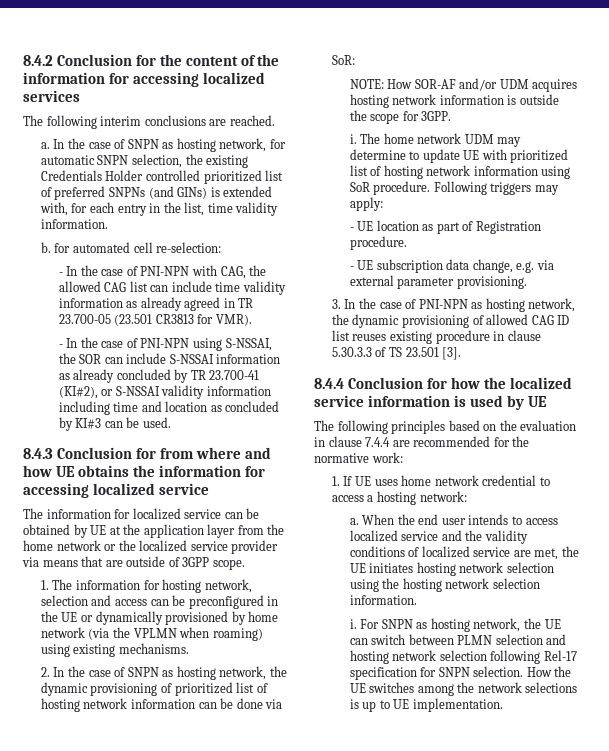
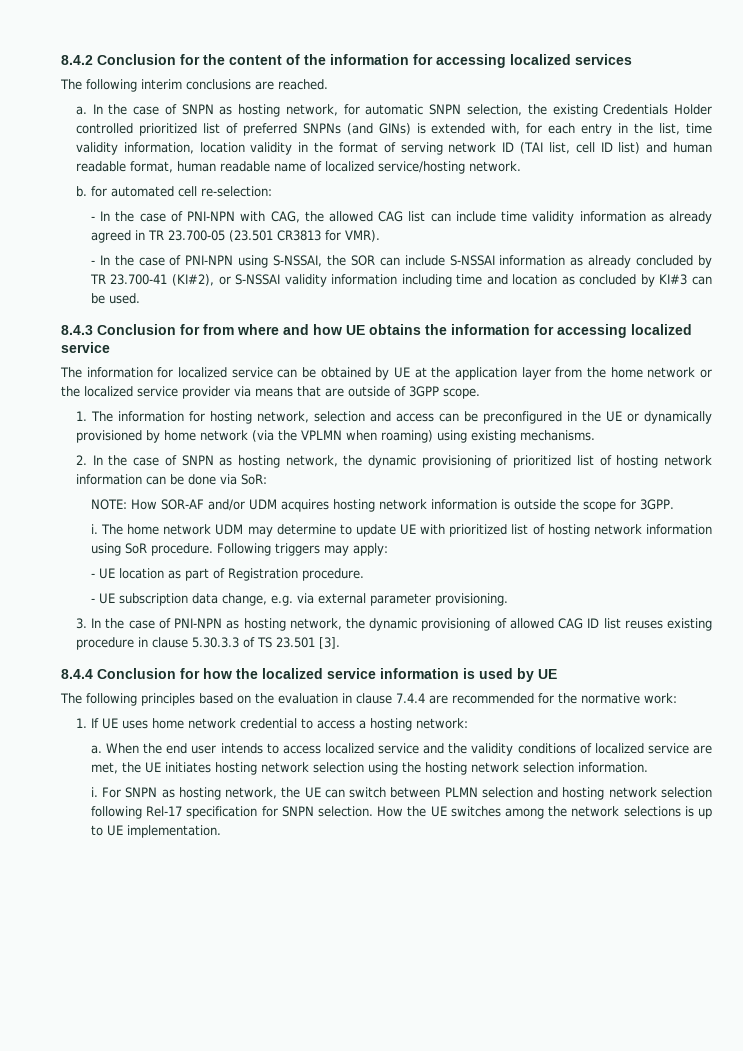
[40,219,108,229] information. -> [123,142,712,155] [75,161,521,174] information, location validity in the format of serving network ID (TAI list, cell ID list) and human readable format, human readable name of localized service/hosting network.

